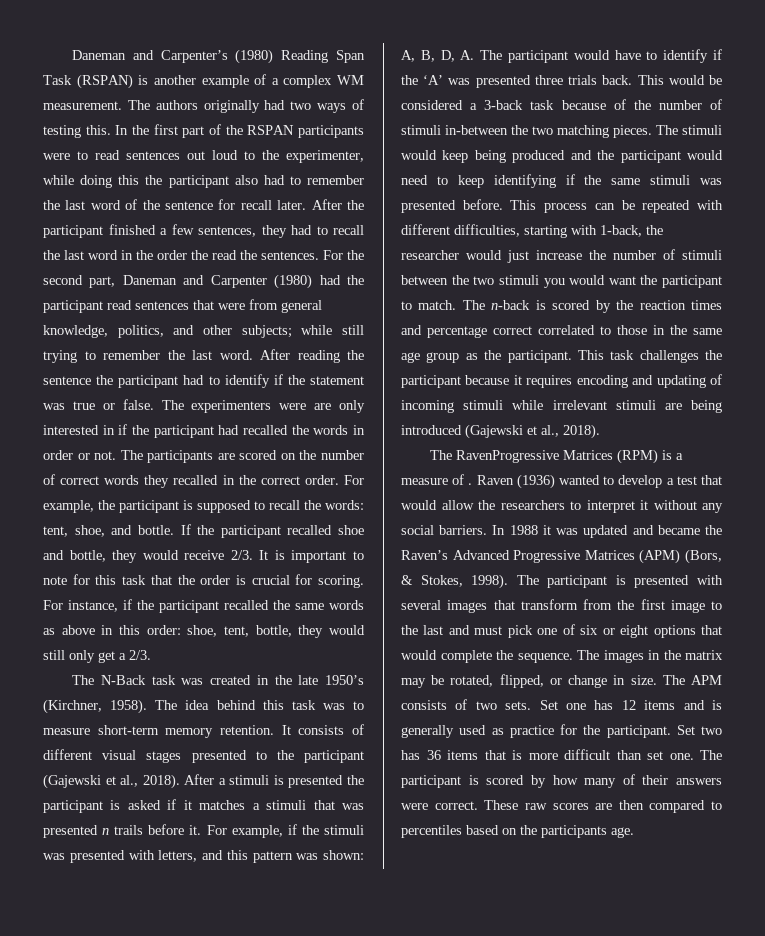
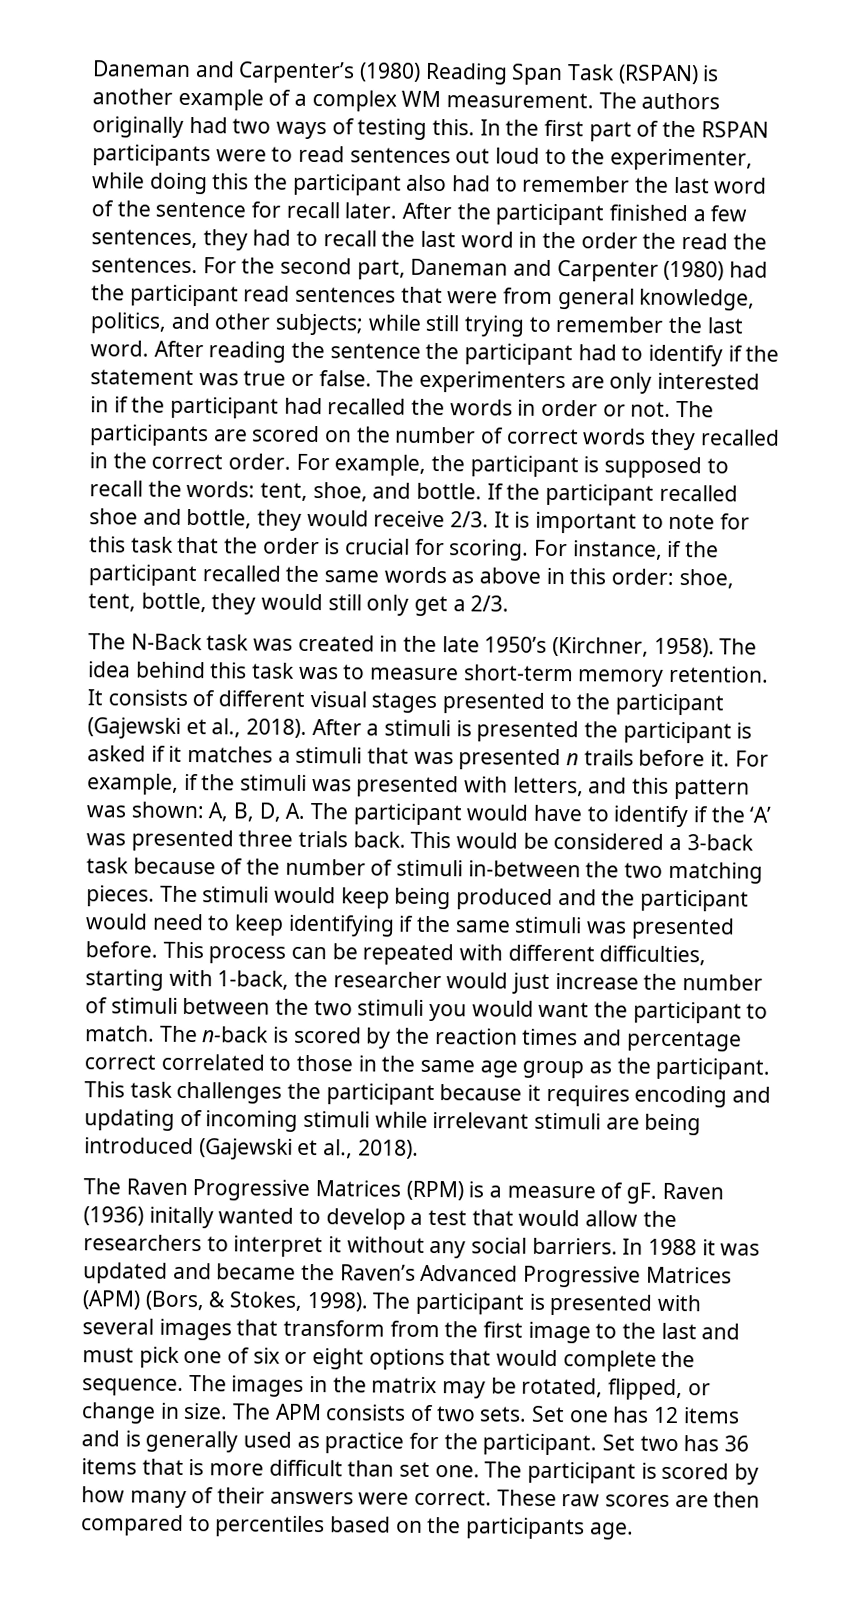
[279,403,307,410] were -> (567, 382) none
[456,450,560,463] RavenProgressive -> [125,1178,311,1202] Raven Progressive
[468,483,473,485] . -> [626,1182,658,1204] gF.
(555, 481) none -> [148,1206,214,1229] initally

